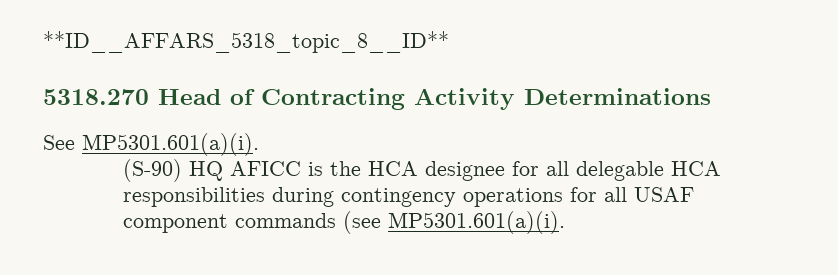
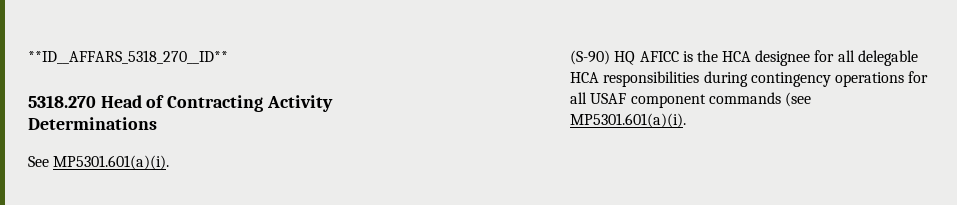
[43,31,449,53] **ID__AFFARS_5318_topic_8__ID** -> [28,50,228,64] **ID__AFFARS_5318_270__ID**

